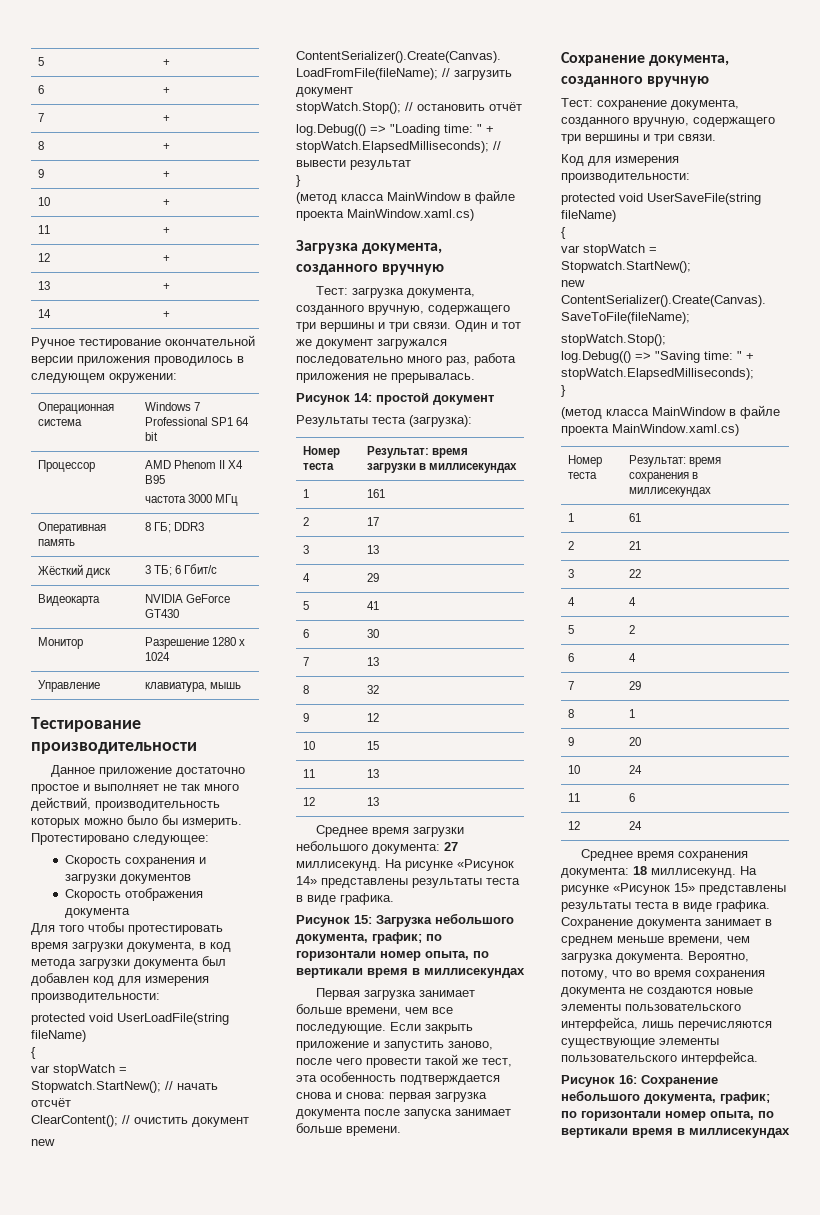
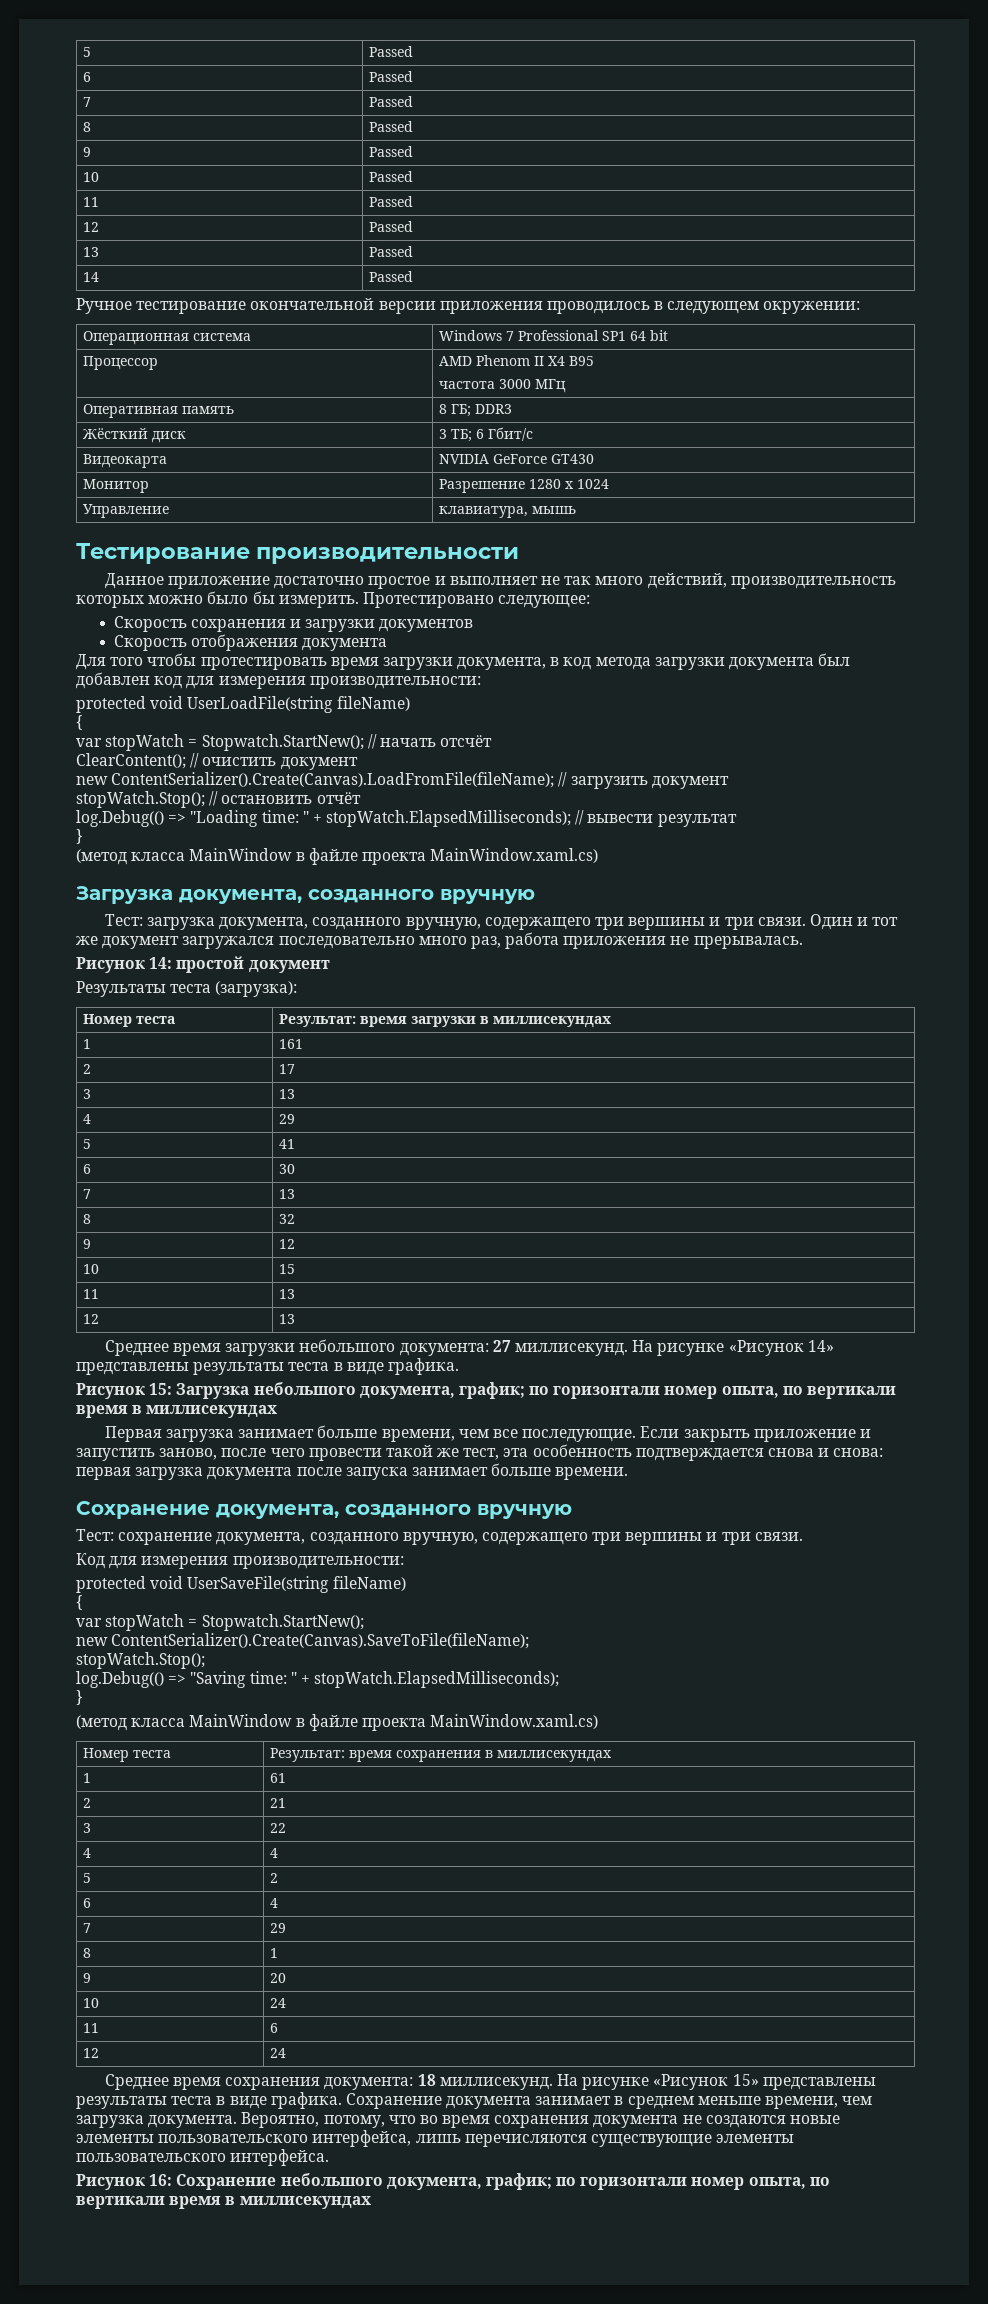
[37,57,44,66] [162,59,170,66] [37,85,44,94] [162,87,170,94] [37,113,44,122] [162,115,170,122] [37,141,44,150] [162,143,170,150] [37,169,44,178] [162,171,170,178] [37,197,50,206] [162,199,170,206] [37,225,50,234] [162,227,170,234] [37,253,50,262] [162,255,170,262] 5 | + // 6 | + // 7 | + // 8 | + // 9 | + // 10 | + // 11 | + // 12 | + -> [82,47,91,57] [368,46,413,57] [82,72,91,82] [368,71,413,82] [82,97,91,107] [368,96,413,107] [82,122,91,132] [368,121,413,132] [82,147,91,157] [368,146,413,157] [82,172,99,182] [368,171,413,182] [82,197,99,207] [368,196,413,207] [82,222,99,232] [368,221,413,232] 5 | Passed // 6 | Passed // 7 | Passed // 8 | Passed // 9 | Passed // 10 | Passed // 11 | Passed // 12 | Passed
[162,283,170,290] + -> [368,246,413,257] Passed
[162,311,170,318] + -> [368,271,413,282] Passed

